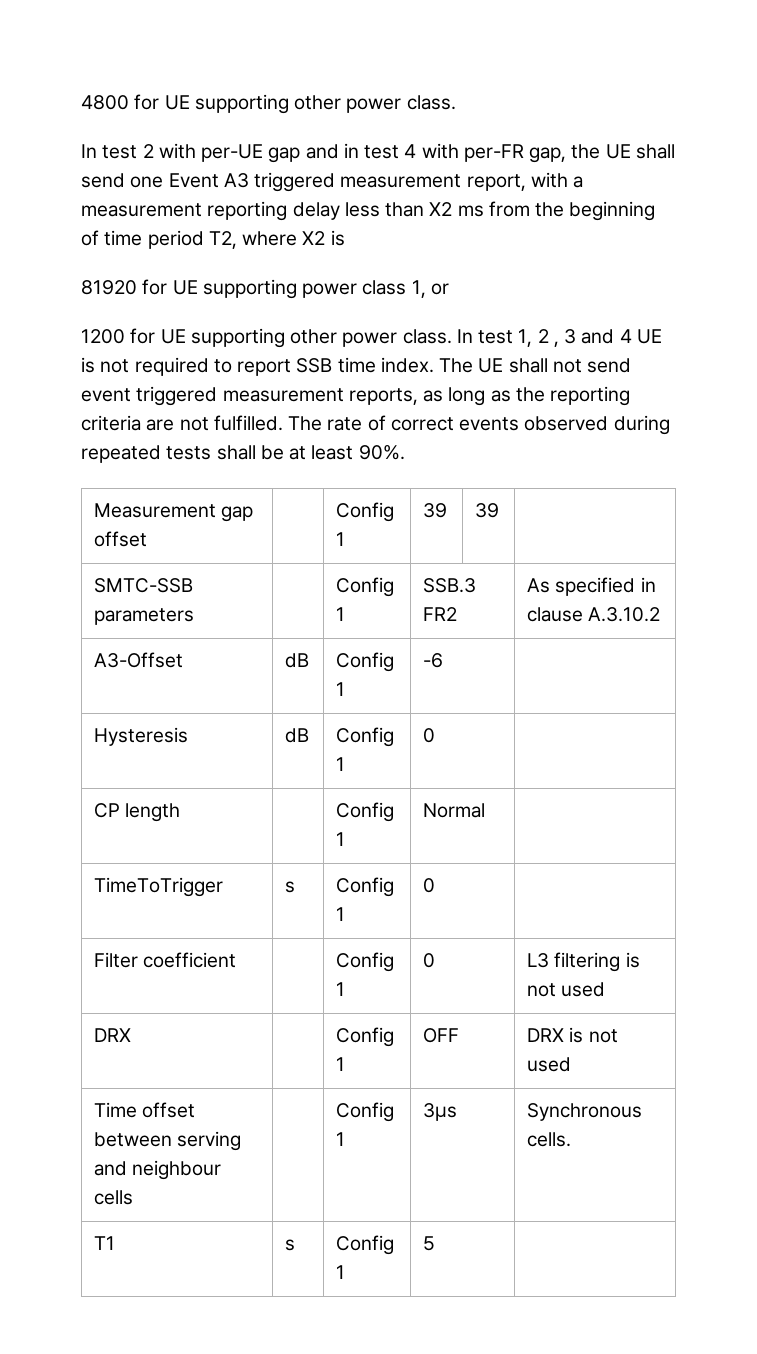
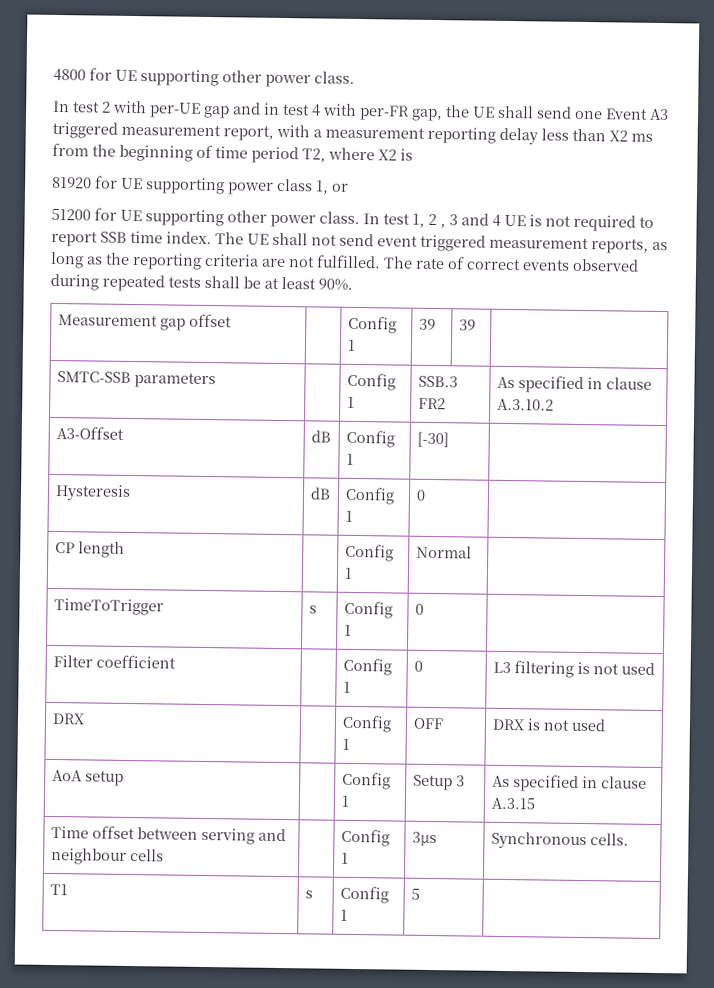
[81,329,125,344] 1200 -> [51,208,91,221] 51200
[422,653,443,668] -6 -> [416,431,449,448] [-30]
(571, 1064) none -> [51,769,124,786] [341,771,391,790] [340,795,349,807] [412,774,465,791] [491,774,647,792] [490,797,535,810] // AoA setup | | Config 1 | Setup 3 | As specified in clause A.3.15

